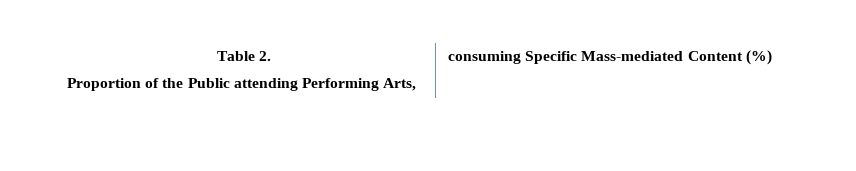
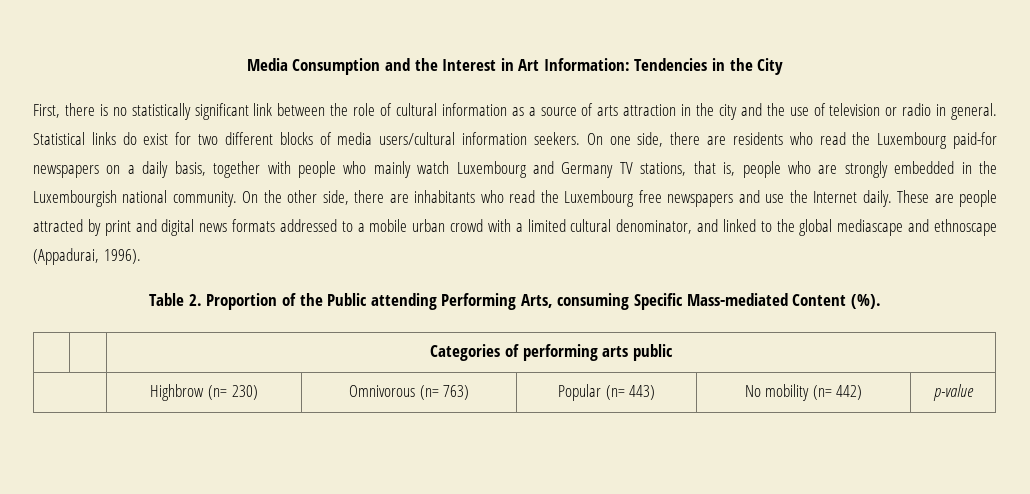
(216, 56) none -> [246,58,784,75] [33,103,997,120] [33,132,998,149] [33,161,997,178] [33,190,998,207] [33,219,998,236] [33,248,141,265] Media Consumption and the Interest in Art Information: Tendencies in the City // First, there is no statistically significant link between the role of cultural information as a source of arts attraction in the city and the use of television or radio in general. Statistical links do exist for two different blocks of media users/cultural information seekers. On one side, there are residents who read the Luxembourg paid-for newspapers on a daily basis, together with people who mainly watch Luxembourg and Germany TV stations, that is, people who are strongly embedded in the Luxembourgish national community. On the other side, there are inhabitants who read the Luxembourg free newspapers and use the Internet daily. These are people attracted by print and digital news formats addressed to a mobile urban crowd with a limited cultural denominator, and linked to the global mediascape and ethnoscape (Appadurai, 1996). //
(272, 56) // -> (202, 300) none
[745,50,772,65] (%) -> [850,294,881,309] [430,344,673,361] [150,384,258,401] [348,385,470,400] [557,384,656,401] [744,384,863,401] [932,384,974,401] (%). // | | Categories of performing arts public // | Highbrow (n= 230) | Omnivorous (n= 763) | Popular (n= 443) | No mobility (n= 442) | p-value

